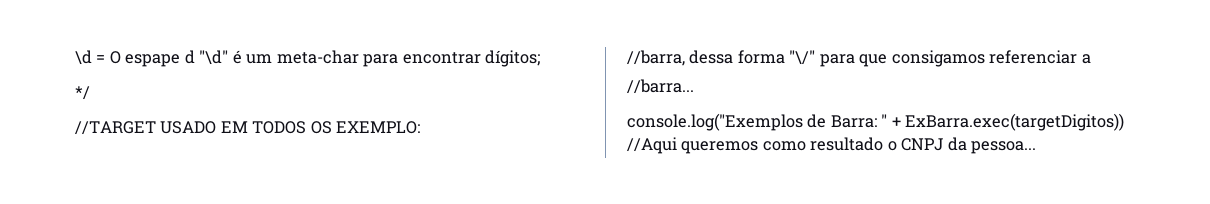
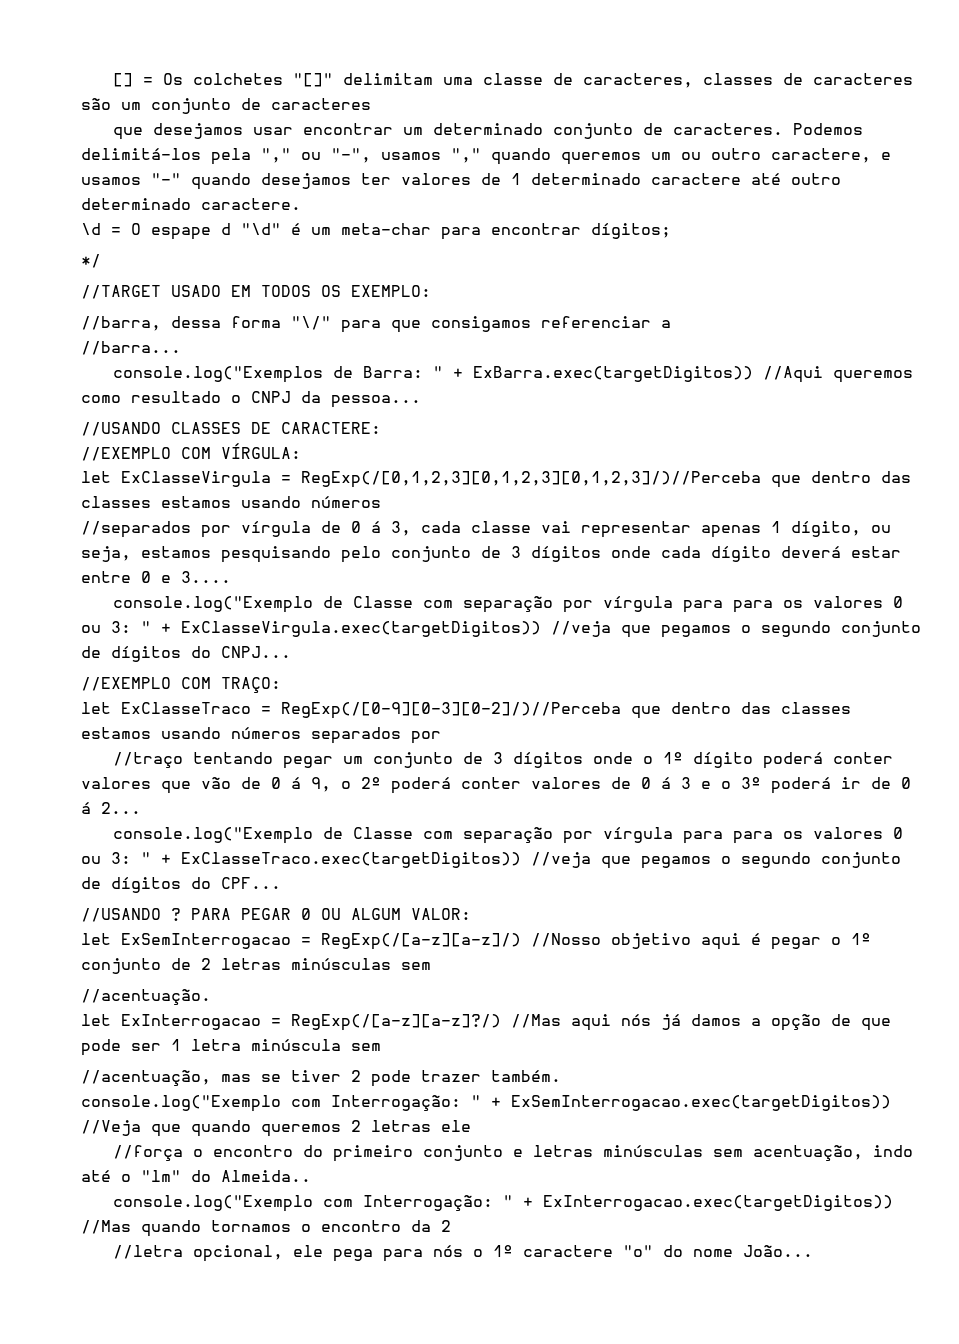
(75, 57) none -> [113,73,914,88] [81,98,371,114] [113,123,864,140] [81,148,891,165] [81,173,841,190] [81,198,301,210] [] = Os colchetes "[]" delimitam uma classe de caracteres, classes de caracteres são um conjunto de caracteres // que desejamos usar encontrar um determinado conjunto de caracteres. Podemos delimitá-los pela "," ou "-", usamos "," quando queremos um ou outro caractere, e usamos "-" quando desejamos ter valores de 1 determinado caractere até outro determinado caractere. //
(1037, 147) none -> [81,422,381,436] [81,443,301,461] [81,471,911,488] [81,496,381,508] [81,521,891,538] [81,546,901,563] [81,571,231,583] [113,596,904,613] [81,621,921,638] [81,646,291,662] [81,677,281,693] [81,702,851,719] [81,727,441,744] [113,752,894,769] [81,777,911,794] [81,802,141,814] [113,827,904,844] [81,852,901,869] [81,877,281,893] [81,908,471,922] [81,933,871,950] [81,958,431,974] [81,989,211,1005] [81,1014,891,1031] [81,1039,381,1056] [81,1070,561,1087] [81,1095,891,1112] [81,1120,471,1137] [113,1145,914,1162] [81,1170,311,1182] [113,1195,894,1212] [81,1220,451,1237] [113,1245,814,1262] // //USANDO CLASSES DE CARACTERE: // //EXEMPLO COM VÍRGULA: // let ExClasseVirgula = RegExp(/[0,1,2,3][0,1,2,3][0,1,2,3]/)//Perceba que dentro das classes estamos usando números // //separados por vírgula de 0 á 3, cada classe vai representar apenas 1 dígito, ou seja, estamos pesquisando pelo conjunto de 3 dígitos onde cada dígito deverá estar entre 0 e 3.... // console.log("Exemplo de Classe com separação por vírgula para para os valores 0 ou 3: " + ExClasseVirgula.exec(targetDigitos)) //veja que pegamos o segundo conjunto de dígitos do CNPJ... // //EXEMPLO COM TRAÇO: // let ExClasseTraco = RegExp(/[0-9][0-3][0-2]/)//Perceba que dentro das classes estamos usando números separados por // //traço tentando pegar um conjunto de 3 dígitos onde o 1º dígito poderá conter valores que vão de 0 á 9, o 2º poderá conter valores de 0 á 3 e o 3º poderá ir de 0 á 2... // console.log("Exemplo de Classe com separação por vírgula para para os valores 0 ou 3: " + ExClasseTraco.exec(targetDigitos)) //veja que pegamos o segundo conjunto de dígitos do CPF... // //USANDO ? PARA PEGAR 0 OU ALGUM VALOR: // let ExSemInterrogacao = RegExp(/[a-z][a-z]/) //Nosso objetivo aqui é pegar o 1º conjunto de 2 letras minúsculas sem // //acentuação. // let ExInterrogacao = RegExp(/[a-z][a-z]?/) //Mas aqui nós já damos a opção de que pode ser 1 letra minúscula sem // //acentuação, mas se tiver 2 pode trazer também. // console.log("Exemplo com Interrogação: " + ExSemInterrogacao.exec(targetDigitos)) //Veja que quando queremos 2 letras ele // //força o encontro do primeiro conjunto e letras minúsculas sem acentuação, indo até o "lm" do Almeida.. // console.log("Exemplo com Interrogação: " + ExInterrogacao.exec(targetDigitos)) //Mas quando tornamos o encontro da 2 // //letra opcional, ele pega para nós o 1º caractere "o" do nome João...

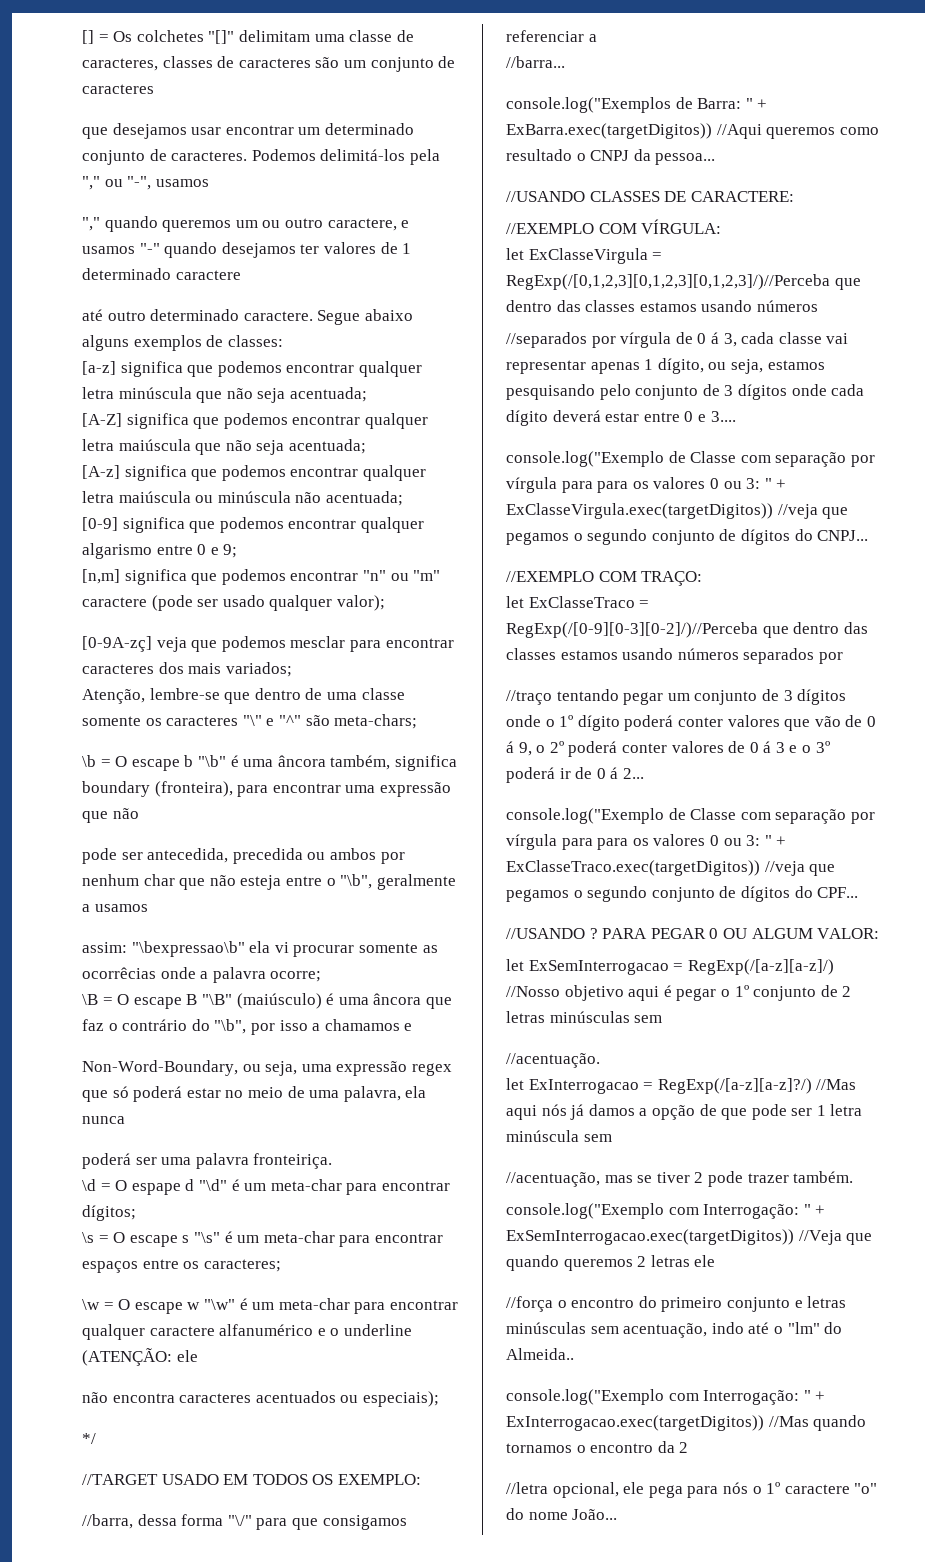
(441, 156) none -> (209, 183) //
(741, 179) none -> (241, 275) //
(301, 204) none -> [317,309,413,325] [82,335,283,351] [82,361,422,377] [82,387,367,403] [82,413,428,429] [82,439,366,455] [82,465,426,481] [82,491,403,506] [82,517,424,533] [82,543,238,559] [82,569,441,585] [82,595,385,611] [82,636,454,652] [82,662,292,677] [82,688,405,704] [82,714,418,729] [82,755,457,771] [82,781,451,797] [82,808,139,823] [82,848,405,864] [82,874,456,890] [82,904,148,912] [82,941,438,957] [82,967,322,983] [82,993,452,1009] [82,1019,413,1035] [82,1060,452,1076] [82,1086,427,1102] [82,1116,125,1124] [82,1153,333,1169] Segue abaixo alguns exemplos de classes: // [a-z] significa que podemos encontrar qualquer letra minúscula que não seja acentuada; // [A-Z] significa que podemos encontrar qualquer letra maiúscula que não seja acentuada; // [A-z] significa que podemos encontrar qualquer letra maiúscula ou minúscula não acentuada; // [0-9] significa que podemos encontrar qualquer algarismo entre 0 e 9; // [n,m] significa que podemos encontrar "n" ou "m" caractere (pode ser usado qualquer valor); // [0-9A-zç] veja que podemos mesclar para encontrar caracteres dos mais variados; // Atenção, lembre-se que dentro de uma classe somente os caracteres "\" e "^" são meta-chars; // \b = O escape b "\b" é uma âncora também, significa boundary (fronteira), para encontrar uma expressão que não // pode ser antecedida, precedida ou ambos por nenhum char que não esteja entre o "\b", geralmente a usamos // assim: "\bexpressao\b" ela vi procurar somente as ocorrêcias onde a palavra ocorre; // \B = O escape B "\B" (maiúsculo) é uma âncora que faz o contrário do "\b", por isso a chamamos e // Non-Word-Boundary, ou seja, uma expressão regex que só poderá estar no meio de uma palavra, ela nunca // poderá ser uma palavra fronteiriça.
(671, 231) none -> [82,1231,443,1247] [82,1259,281,1273] [82,1298,458,1314] [82,1324,412,1340] [82,1348,198,1366] [82,1391,439,1407] // \s = O escape s "\s" é um meta-char para encontrar espaços entre os caracteres; // \w = O escape w "\w" é um meta-char para encontrar qualquer caractere alfanumérico e o underline (ATENÇÃO: ele // não encontra caracteres acentuados ou especiais);

